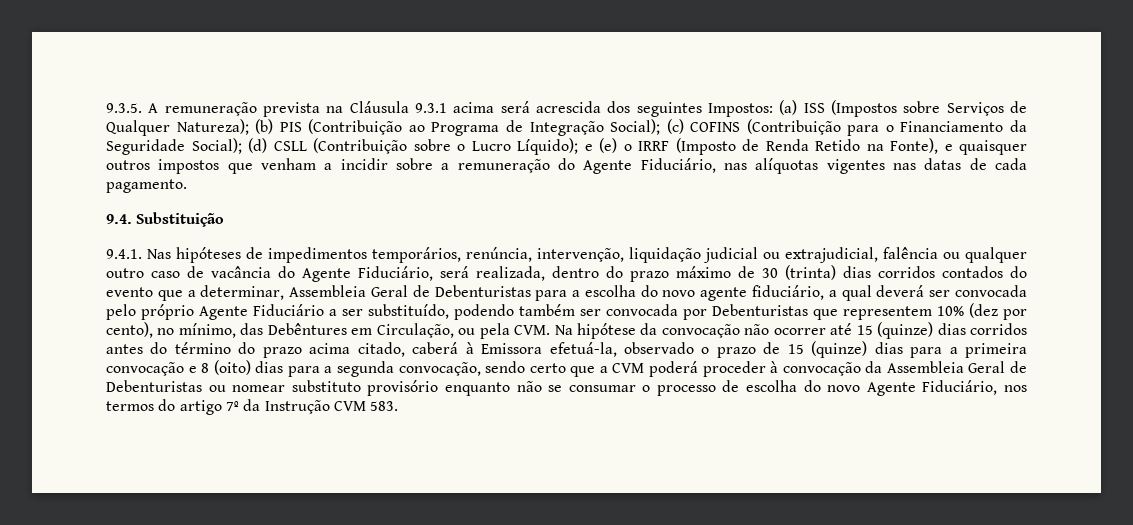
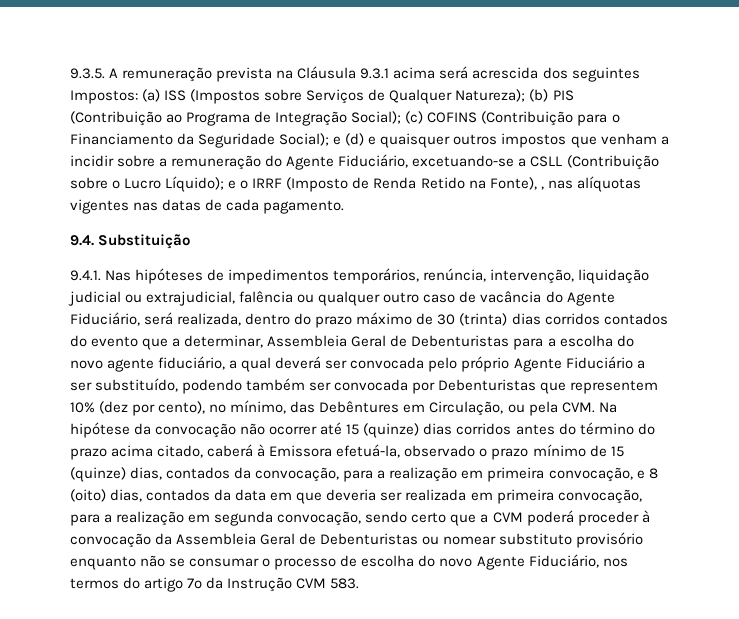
[248,138,938,155] (d) CSLL (Contribuição sobre o Lucro Líquido); e (e) o IRRF (Imposto de Renda Retido na Fonte), -> [333,133,365,146] e (d)
(716, 165) none -> [412,155,659,170] [70,176,544,192] excetuando-se a CSLL (Contribuição sobre o Lucro Líquido); e o IRRF (Imposto de Renda Retido na Fonte), ,
(756, 352) none -> [532,444,586,457] mínimo
[874,342,1028,358] [106,360,333,377] dias para a primeira convocação e 8 (oito) dias para a -> [130,467,658,482] [70,489,642,504] [70,511,211,526] dias, contados da convocação, para a realização em primeira convocação, e 8 (oito) dias, contados da data em que deveria ser realizada em primeira convocação, para a realização em

